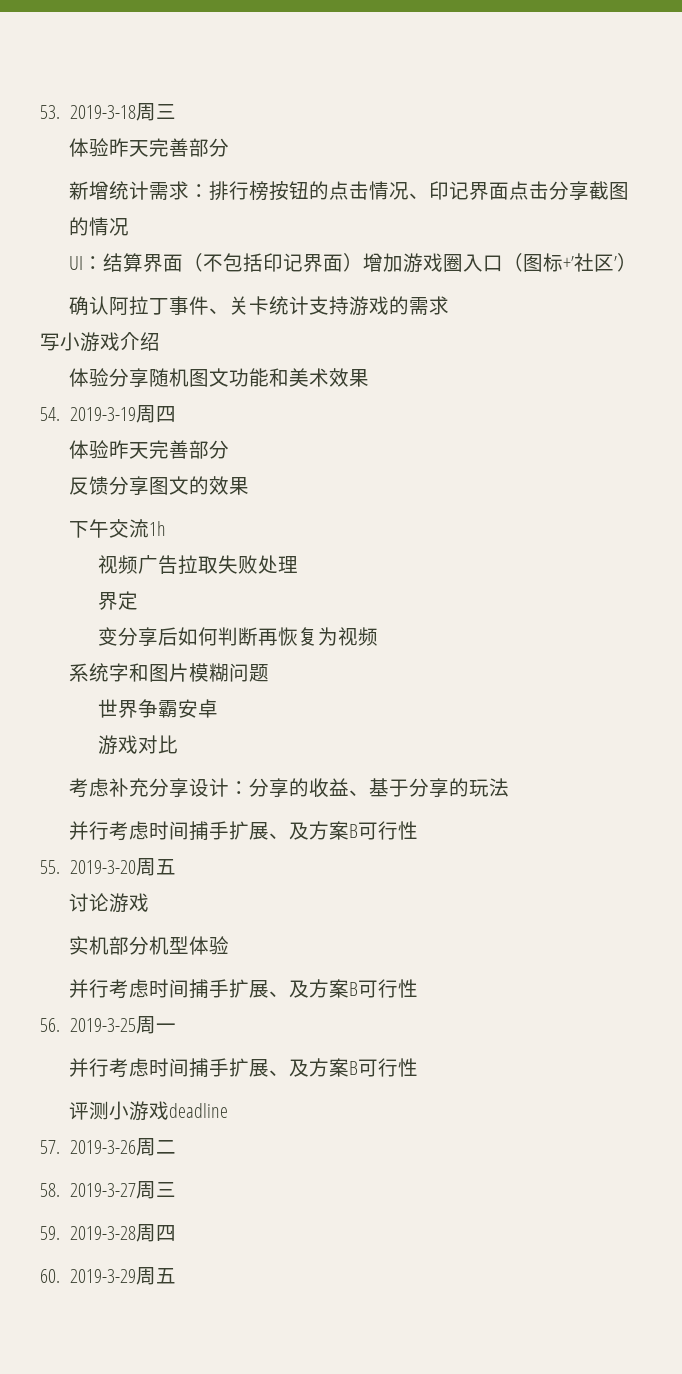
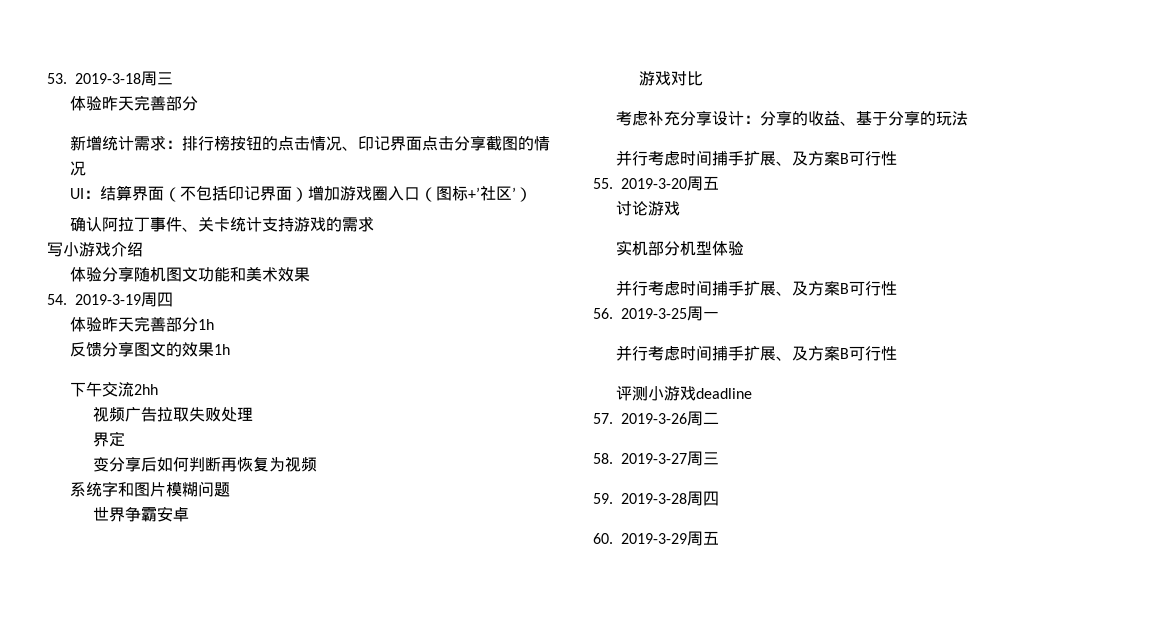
(230, 449) none -> [197,319,214,330] 1h
(250, 486) none -> [213,344,230,355] 1h
[149,521,167,536] 1h -> [133,384,158,395] 2hh

